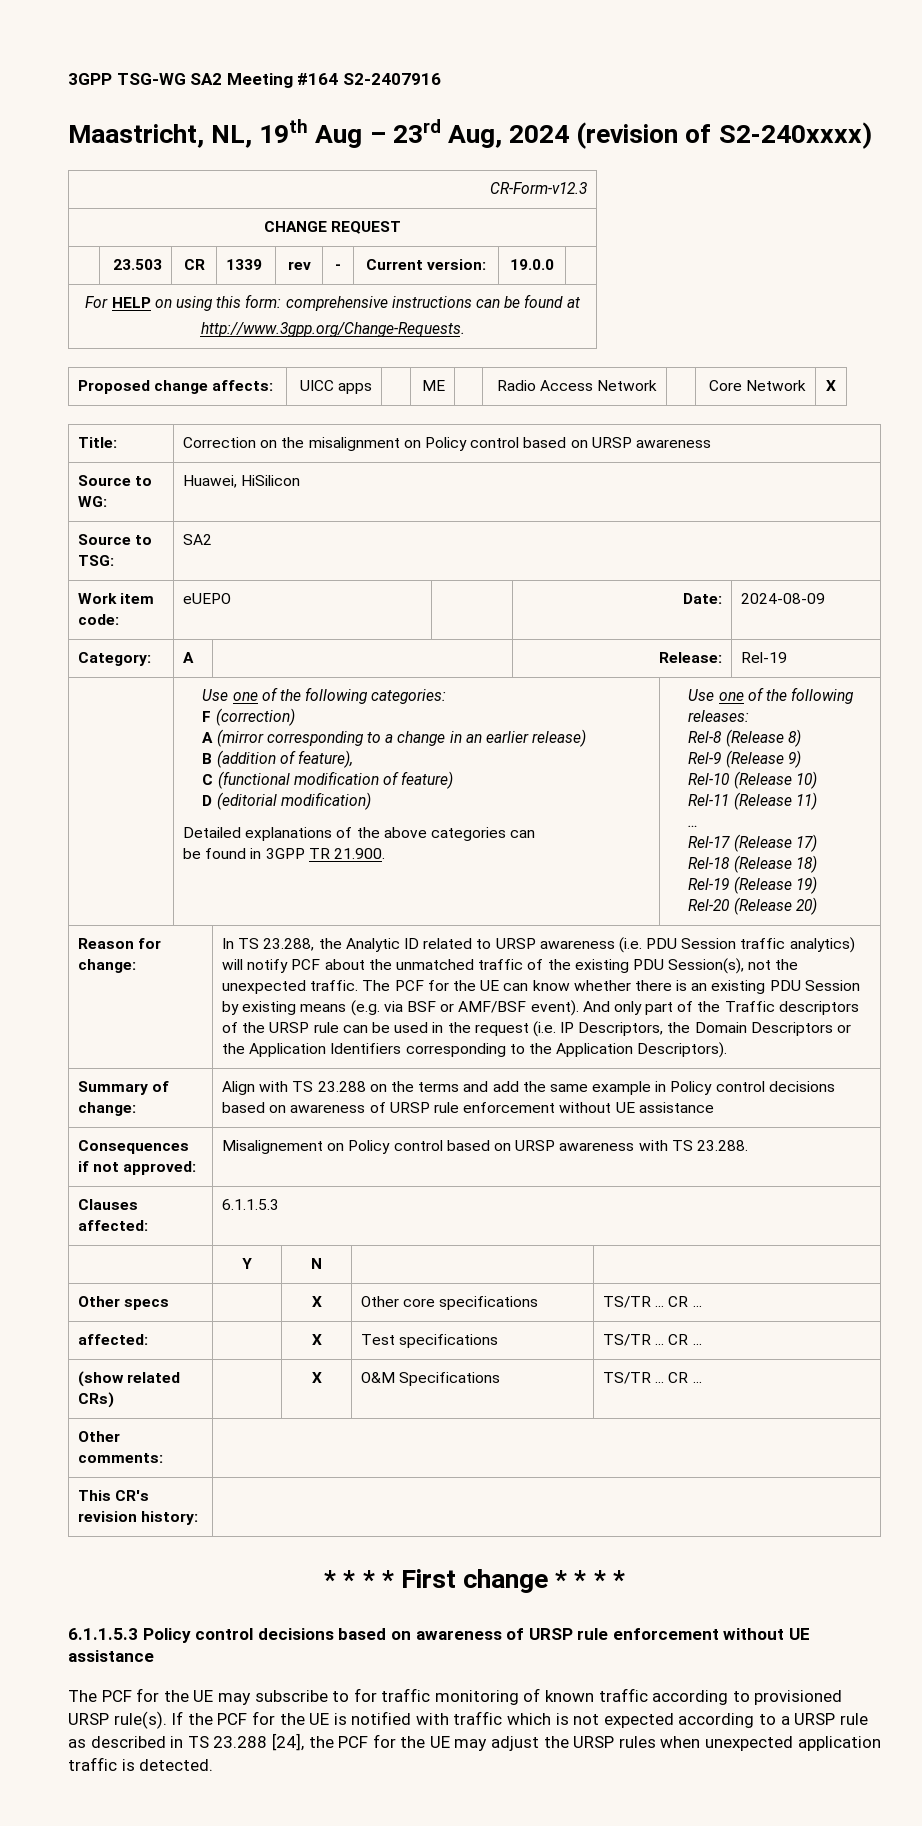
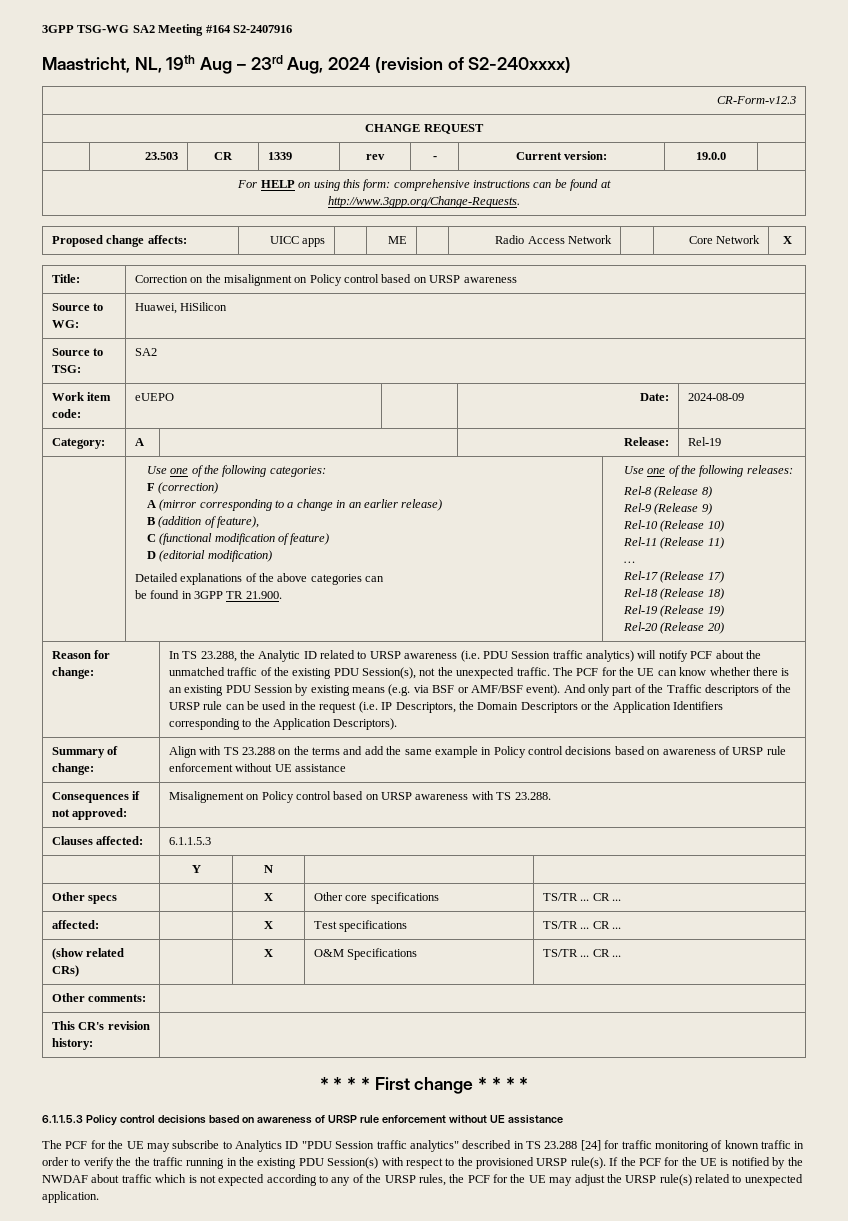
(350, 1696) none -> [235,1140,601,1152] Analytics ID "PDU Session traffic analytics" described in TS 23.288 [24]
[652,1690,750,1705] according to -> [794,1141,805,1149] [42,1157,473,1169] in order to verify the the traffic running in the existing PDU Session(s) with respect to the
[415,1713,449,1725] with -> [772,1157,803,1169] [42,1174,120,1183] by the NWDAF about
[780,1713,868,1725] [68,1733,304,1751] a URSP rule as described in TS 23.288 [24], -> [331,1174,446,1186] any of the URSP rules,
[618,1736,881,1751] [68,1757,214,1771] rules when unexpected application traffic is detected. -> [659,1174,803,1186] [42,1191,99,1203] rule(s) related to unexpected application.

